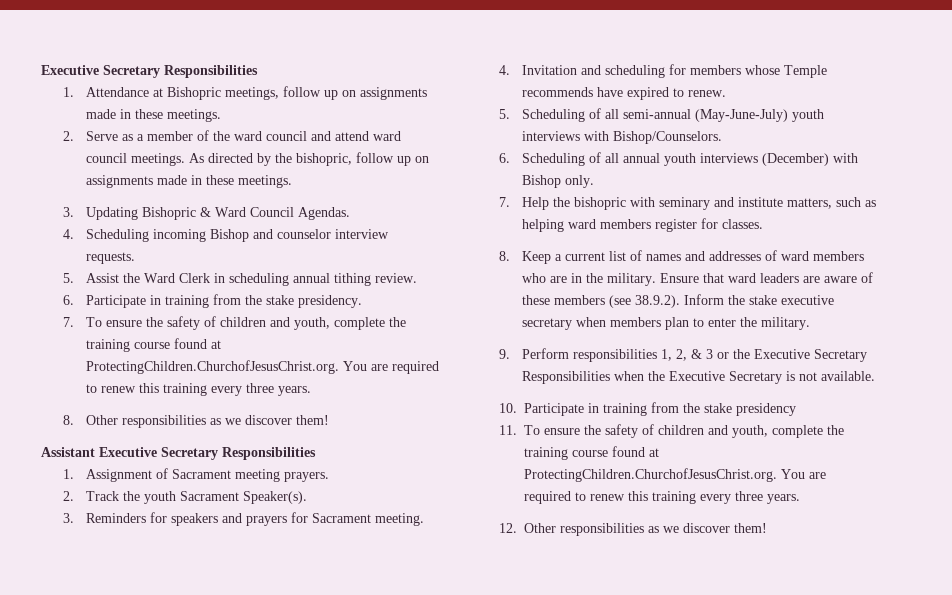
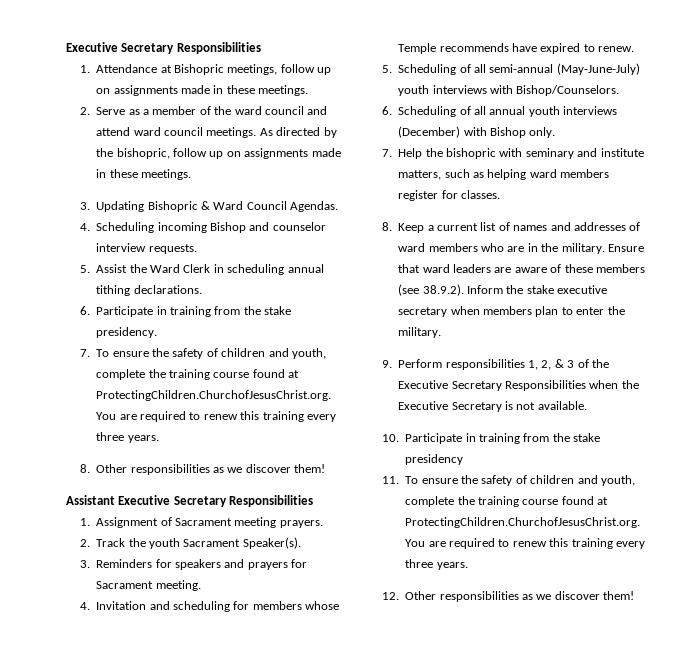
[374,273,417,283] review. -> [133,285,202,294] declarations.
[716,352,729,359] or -> [577,359,589,368] of

